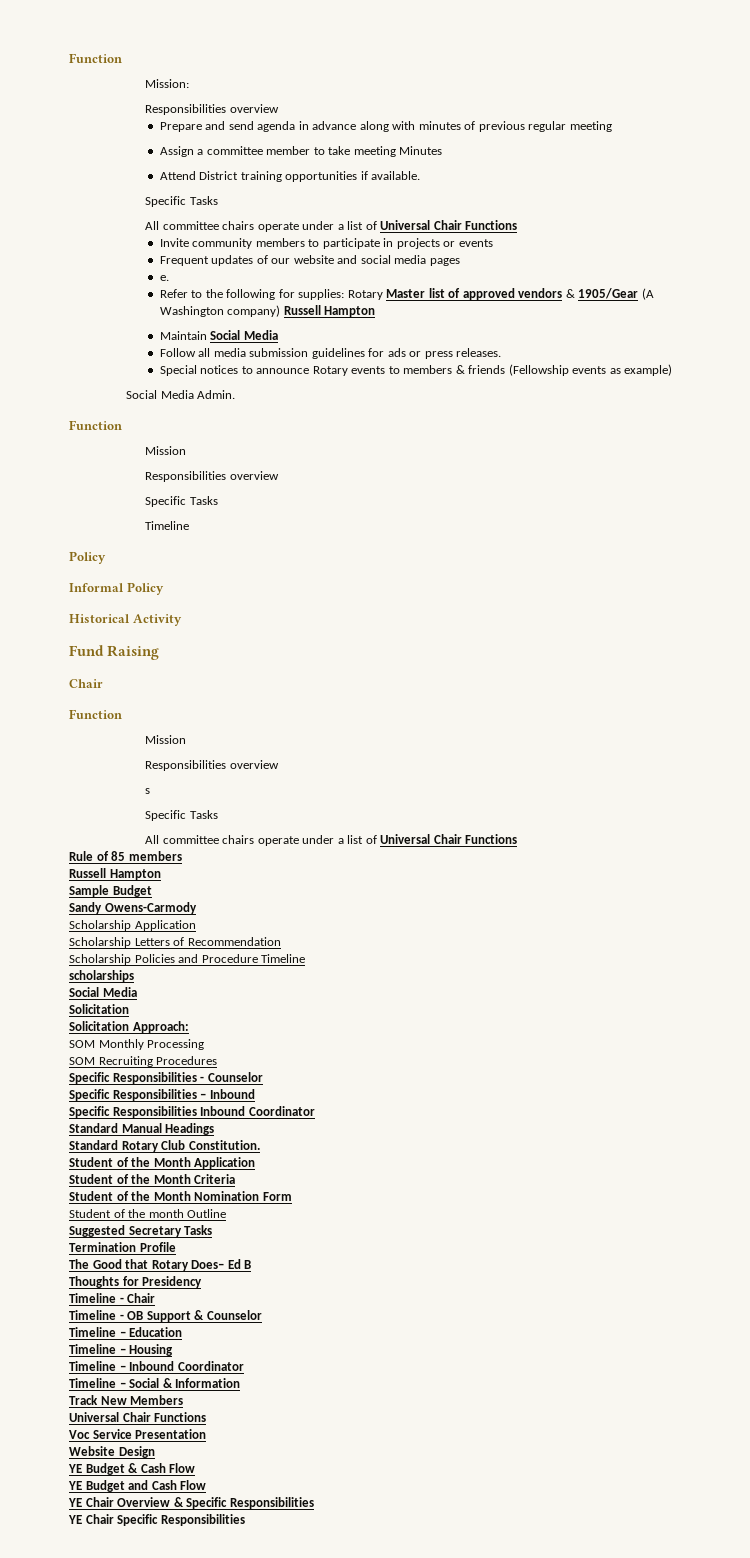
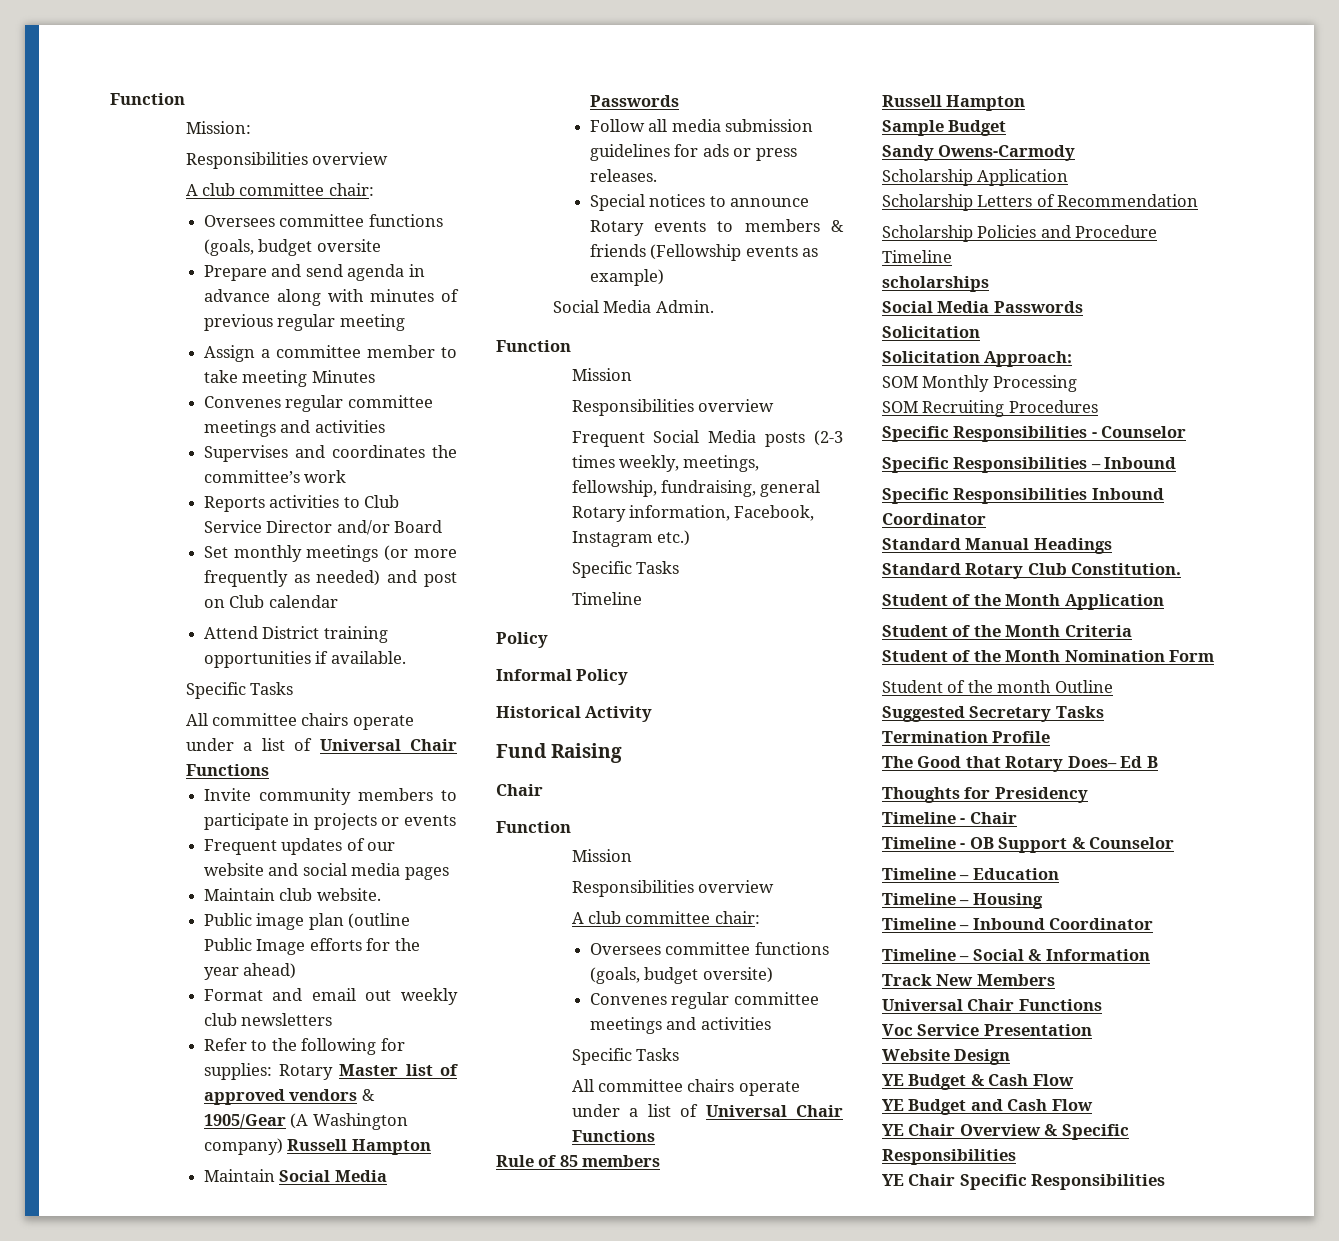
(279, 108) none -> [185,183,374,196] [203,214,443,227] [203,239,381,256] // A club committee chair: // Oversees committee functions (goals, budget oversite
(443, 150) none -> [203,395,433,412] [203,420,385,437] [203,445,457,462] [203,470,347,483] [203,495,400,512] [203,520,443,535] [203,545,457,562] [203,570,457,587] [203,595,338,608] // Convenes regular committee meetings and activities // Supervises and coordinates the committee’s work // Reports activities to Club Service Director and/or Board // Set monthly meetings (or more frequently as needed) and post on Club calendar
[159,275,169,281] e. -> [203,888,381,901] [203,913,411,930] [203,938,420,955] [203,963,297,980] [203,988,458,1005] [203,1013,333,1026] Maintain club website. // Public image plan (outline Public Image efforts for the year ahead) // Format and email out weekly club newsletters
(278, 335) none -> [589,95,679,107] Passwords
(279, 475) none -> [571,430,843,447] [571,455,760,472] [571,480,821,497] [571,505,815,522] [571,530,690,547] // Frequent Social Media posts (2-3 times weekly, meetings, fellowship, fundraising, general Rotary information, Facebook, Instagram etc.)
[145,788,151,794] s -> [571,911,760,924] [589,942,829,955] [589,967,773,984] [589,992,819,1009] [589,1017,771,1034] A club committee chair: // Oversees committee functions (goals, budget oversite) // Convenes regular committee meetings and activities
(137, 992) none -> [993,301,1083,313] Passwords

